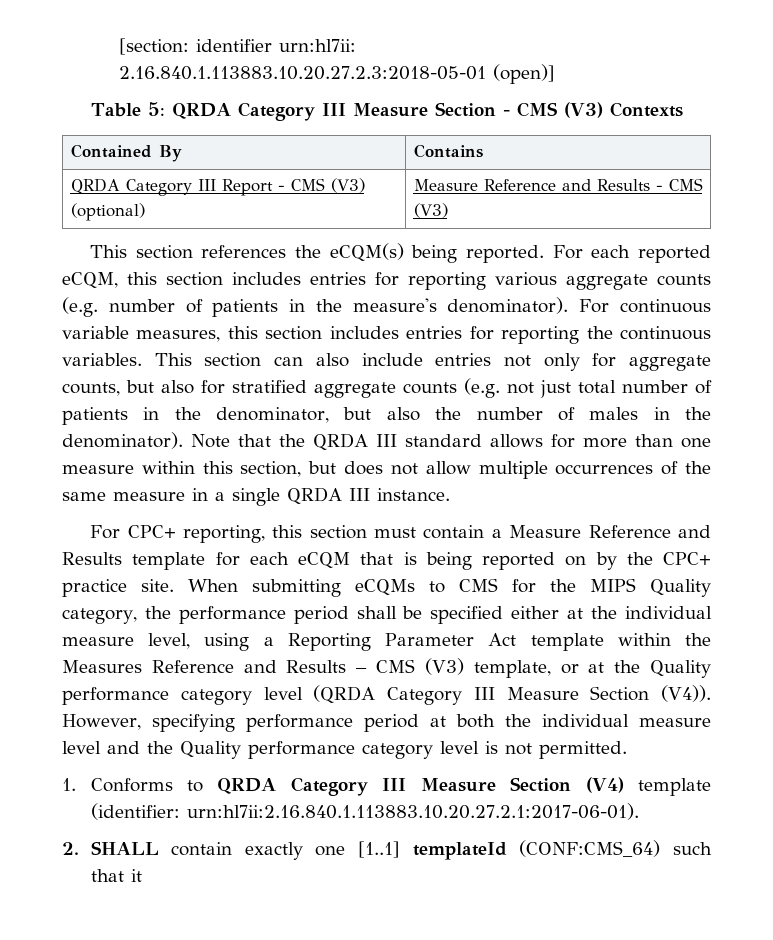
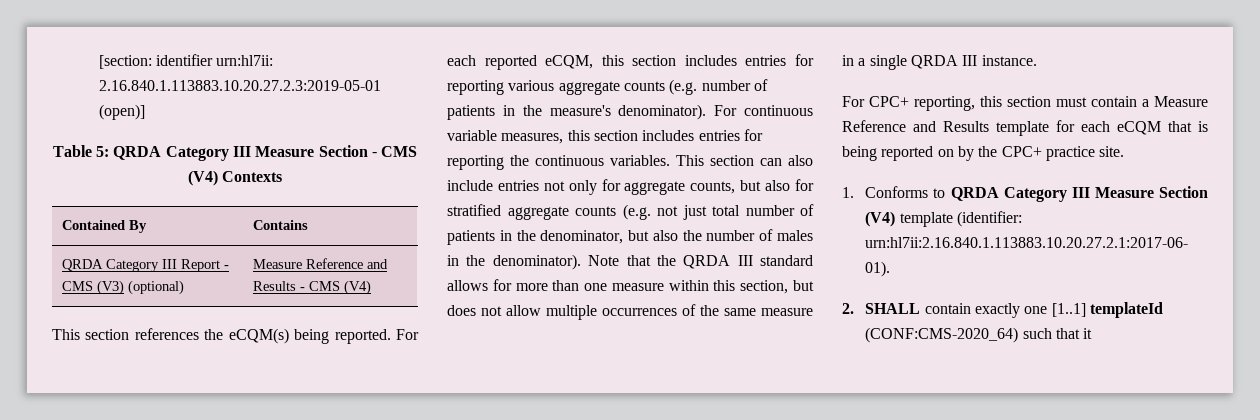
[119,66,487,80] 2.16.840.1.113883.10.20.27.2.3:2018-05-01 -> [98,80,381,91] 2.16.840.1.113883.10.20.27.2.3:2019-05-01
[563,102,603,118] (V3) -> [187,170,218,186] (V4)
[413,203,448,218] (V3) -> [343,280,371,295] (V4)
[188,578,711,597] [62,606,712,624] [62,633,711,651] [62,658,712,678] [62,685,711,705] [62,714,711,732] [62,741,627,759] When submitting eCQMs to CMS for the MIPS Quality category, the performance period shall be specified either at the individual measure level, using a Reporting Parameter Act template within the Measures Reference and Results – CMS (V3) template, or at the Quality performance category level (QRDA Category III Measure Section (V4)). However, specifying performance period at both the individual measure level and the Quality performance category level is not permitted. -> (1125, 151) none
[519,840,661,857] (CONF:CMS_64) -> [865,327,1019,343] (CONF:CMS-2020_64)

